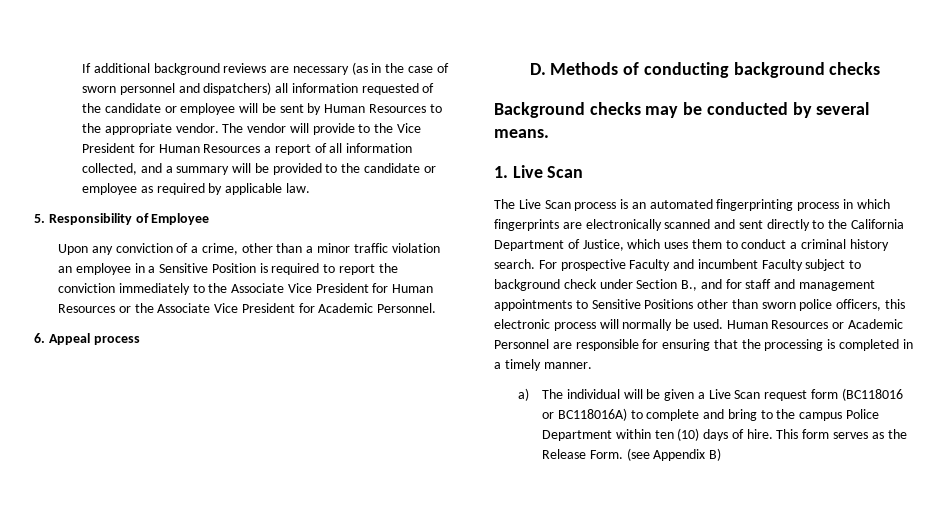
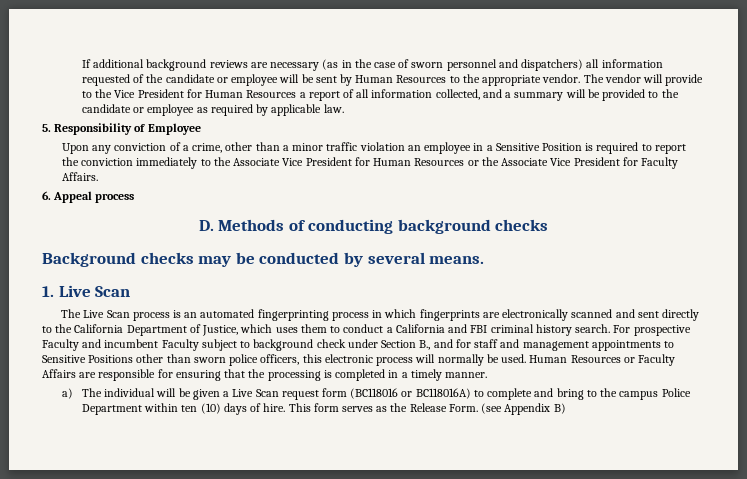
[318,303,437,313] Academic Personnel. -> [640,157,678,169] [61,172,98,181] Faculty Affairs.
(798, 245) none -> [395,324,488,333] California and FBI
[848,319,904,329] [494,339,549,349] Academic Personnel -> [638,354,676,366] [42,369,76,378] Faculty Affairs

